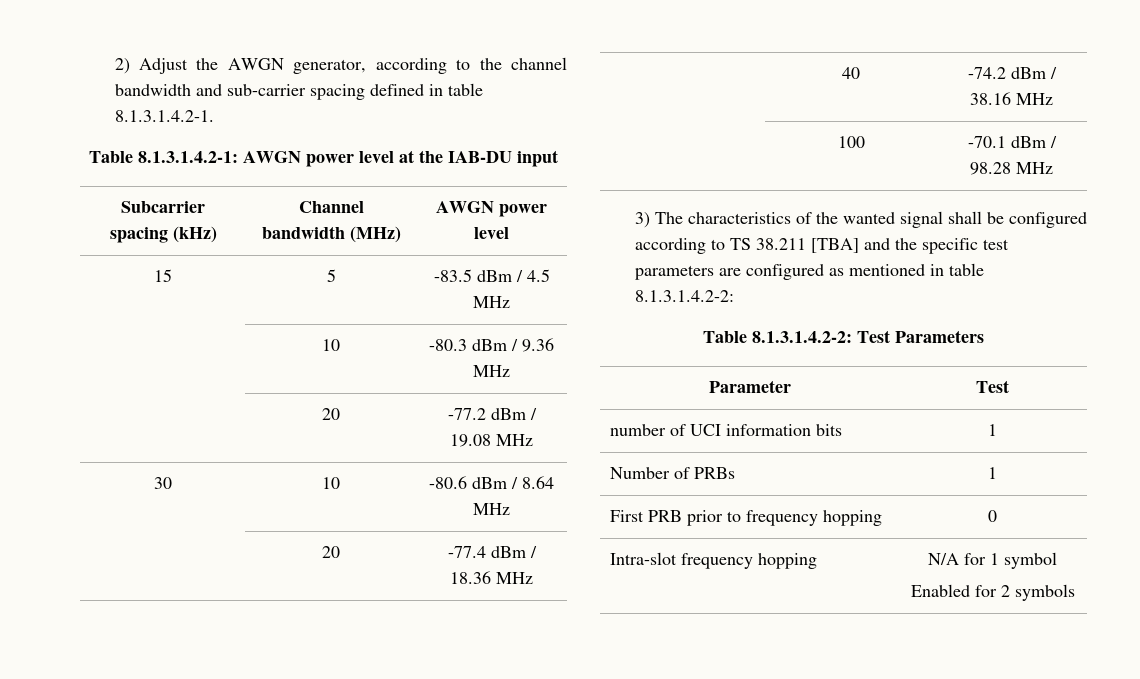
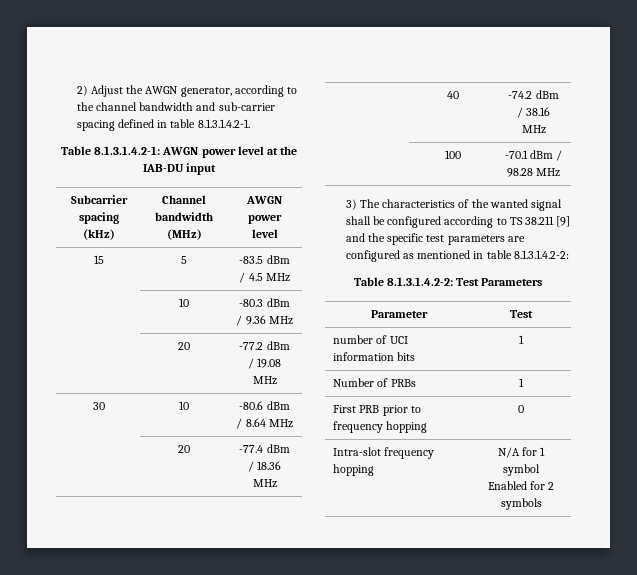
[810,238,859,253] [TBA] -> [556,216,571,227] [9]

